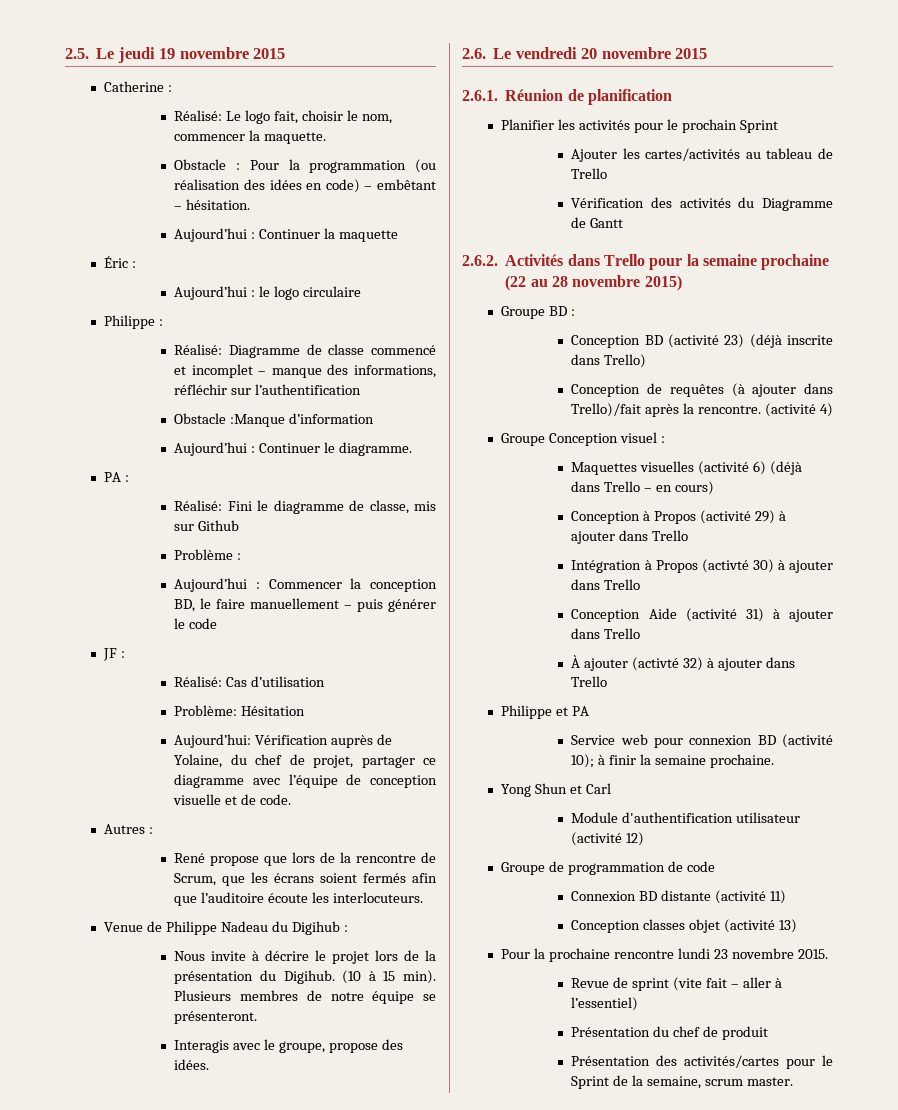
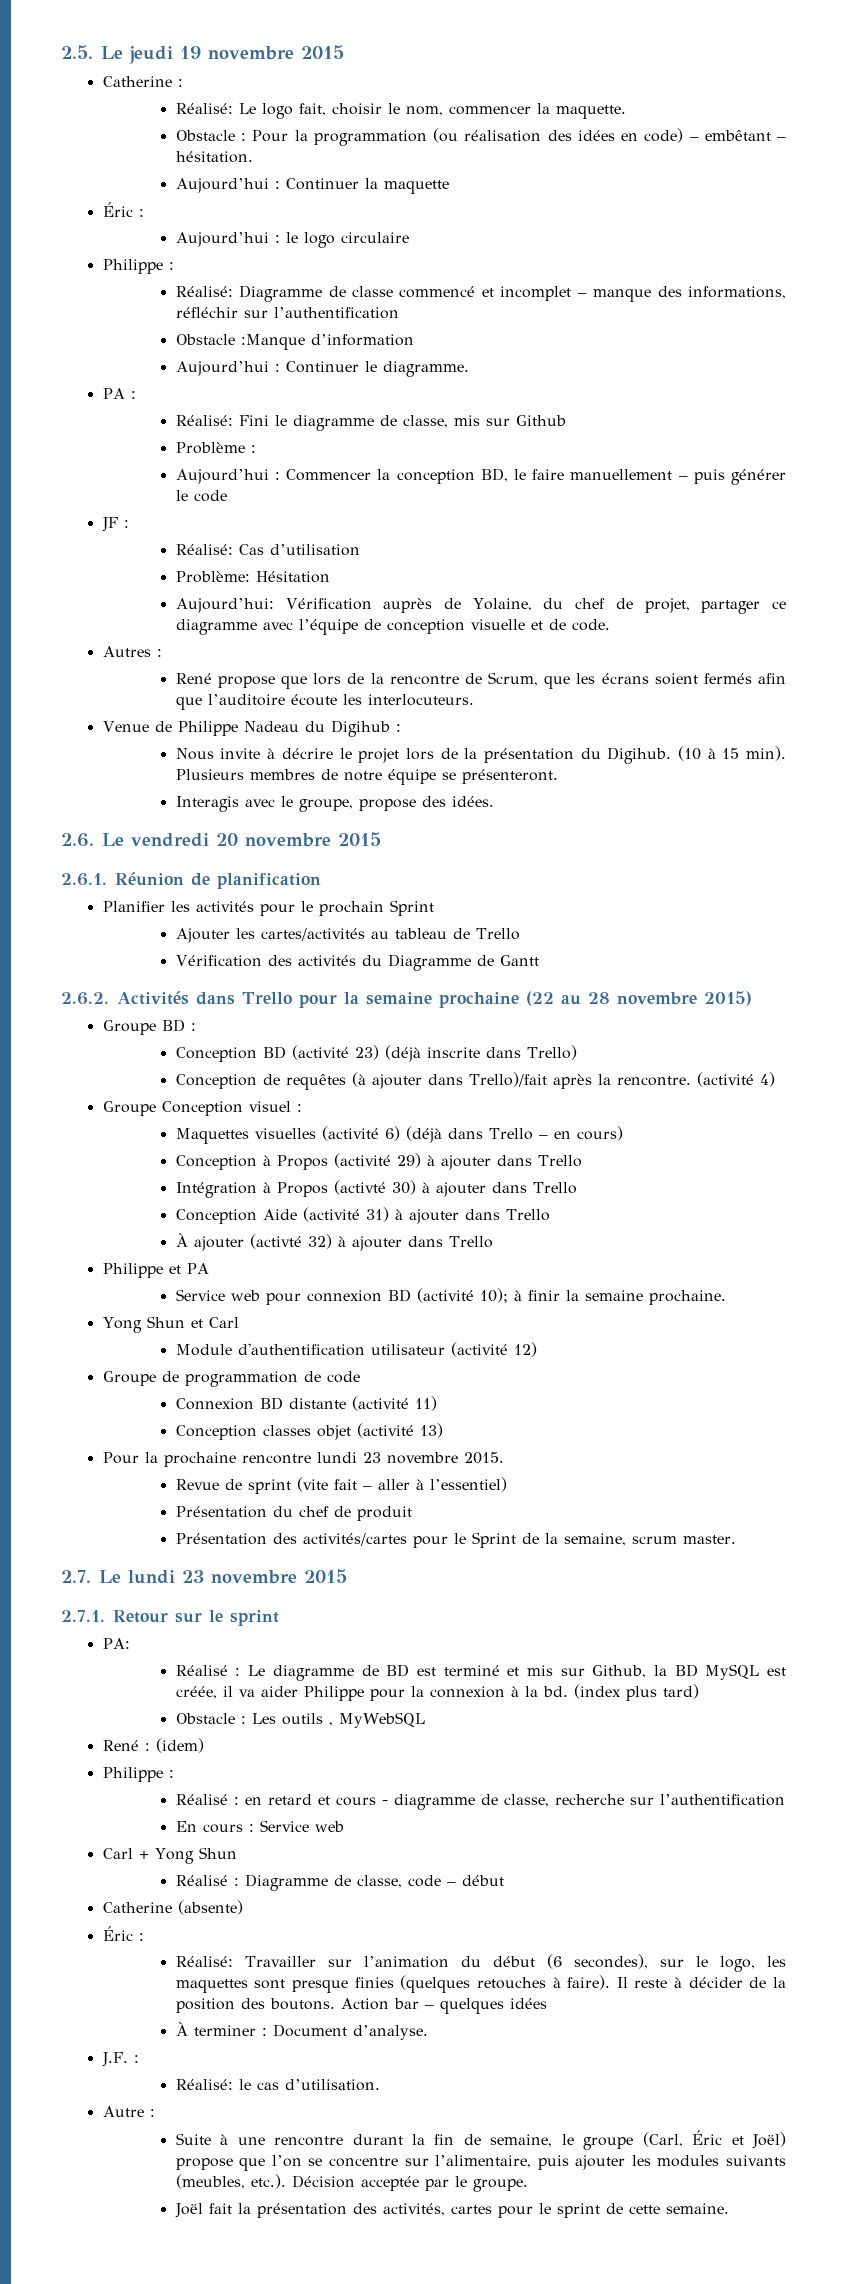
(793, 1081) none -> [61,1569,347,1584] [61,1610,279,1626] [102,1638,130,1649] [175,1664,787,1681] [175,1684,699,1701] [175,1712,425,1728] [102,1738,204,1753] [102,1767,174,1782] [175,1794,785,1810] [175,1820,344,1833] [102,1847,237,1864] [175,1874,504,1891] [102,1900,243,1915] [102,1926,144,1941] [175,1954,787,1972] [175,1975,786,1993] [175,1998,547,2014] [175,2022,428,2040] [101,2052,139,2067] [175,2079,380,2091] [102,2106,155,2117] [175,2130,786,2150] [175,2155,786,2171] [175,2174,528,2192] [174,2203,729,2218] // 2.7. Le lundi 23 novembre 2015 // 2.7.1. Retour sur le sprint // PA: // Réalisé : Le diagramme de BD est terminé et mis sur Github, la BD MySQL est créée, il va aider Philippe pour la connexion à la bd. (index plus tard) // Obstacle : Les outils , MyWebSQL // René : (idem) // Philippe : // Réalisé : en retard et cours - diagramme de classe, recherche sur l’authentification // En cours : Service web // Carl + Yong Shun // Réalisé : Diagramme de classe, code – début // Catherine (absente) // Éric : // Réalisé: Travailler sur l’animation du début (6 secondes), sur le logo, les maquettes sont presque finies (quelques retouches à faire). Il reste à décider de la position des boutons. Action bar – quelques idées // À terminer : Document d’analyse. // J.F. : // Réalisé: le cas d’utilisation. // Autre : // Suite à une rencontre durant la fin de semaine, le groupe (Carl, Éric et Joël) propose que l’on se concentre sur l’alimentaire, puis ajouter les modules suivants (meubles, etc.). Décision acceptée par le groupe. // Joël fait la présentation des activités, cartes pour le sprint de cette semaine.

